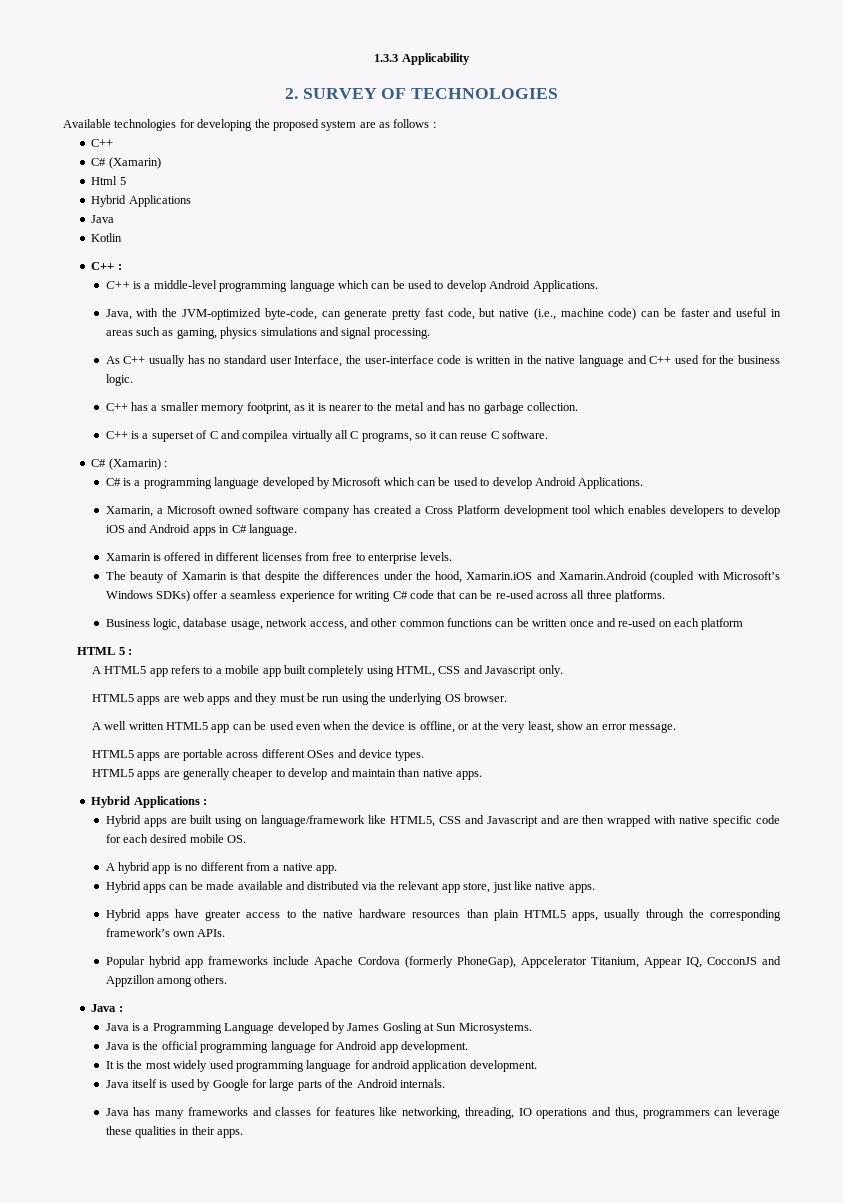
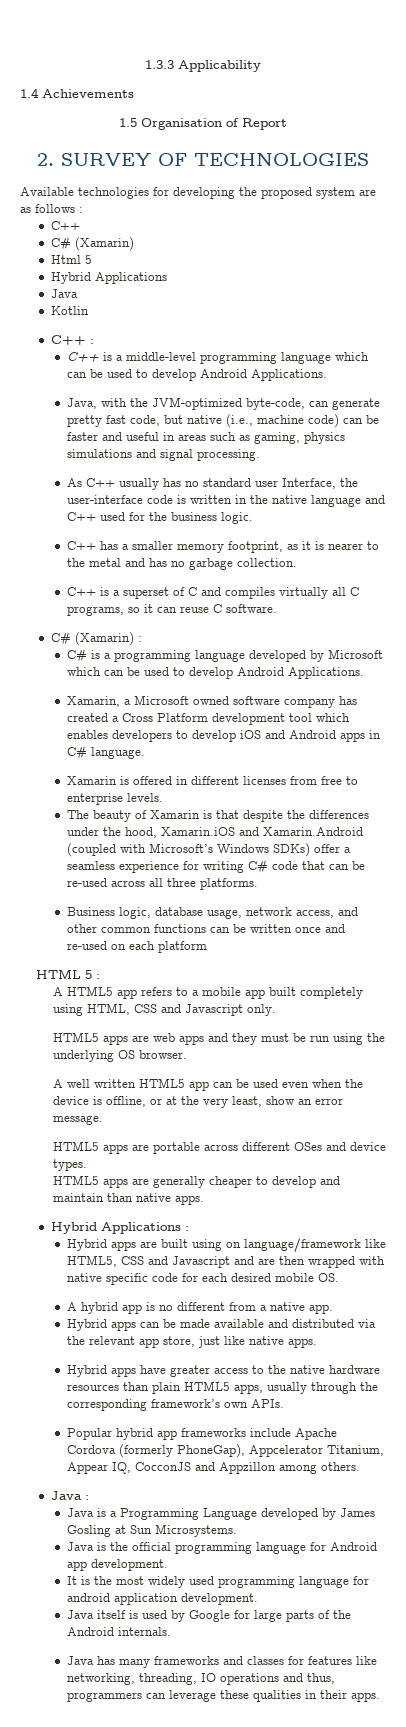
(470, 59) none -> [20,88,134,98] [119,118,287,130] // 1.4 Achievements // 1.5 Organisation of Report
[242,430,289,442] compilea -> [224,587,275,599] compiles

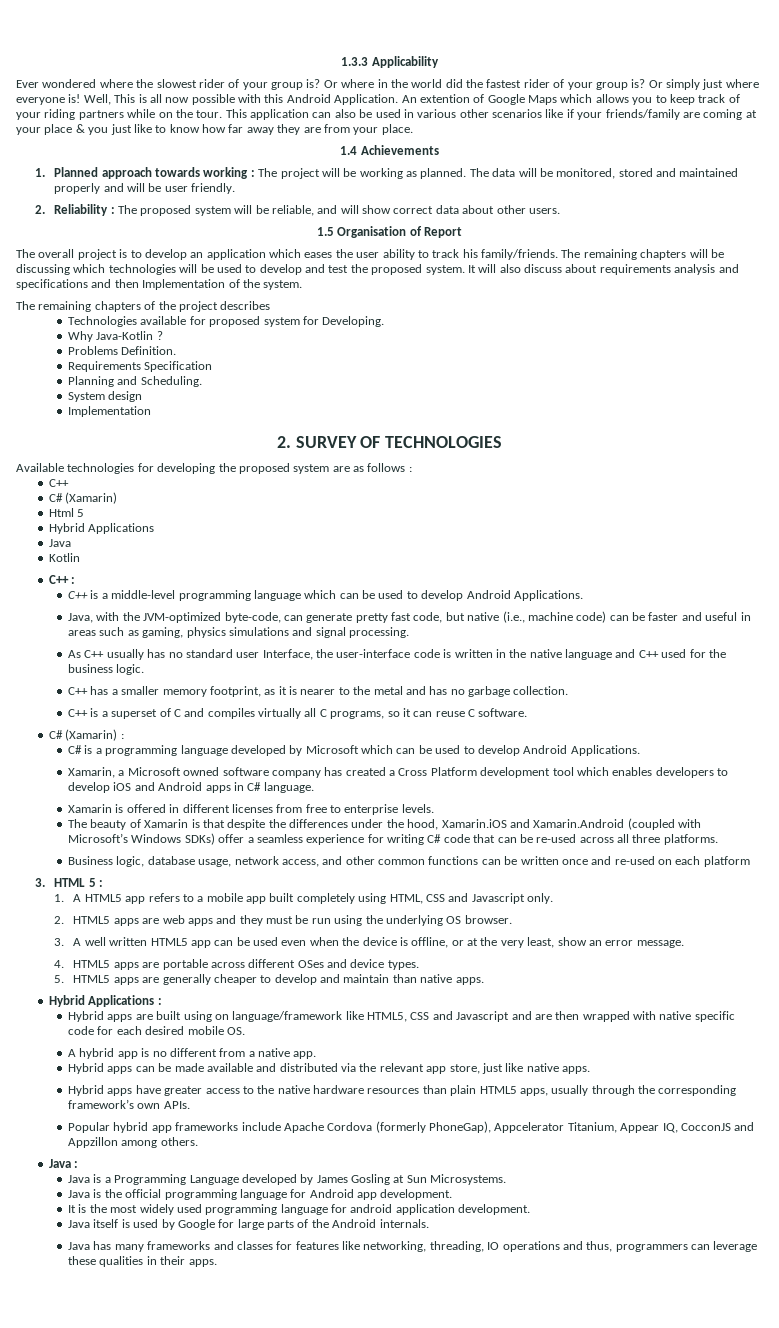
[20,88,134,98] [119,118,287,130] 1.4 Achievements // 1.5 Organisation of Report -> [16,79,759,90] [16,94,740,105] [16,109,757,120] [16,124,413,135] [340,145,439,155] [35,167,739,179] [54,183,236,194] [35,204,560,216] [316,226,463,238] [16,249,724,260] [16,264,739,275] [16,279,303,290] [16,301,271,312] [68,316,385,327] [68,331,163,342] [68,346,177,355] [68,361,213,372] [68,376,202,387] [68,391,143,402] [68,406,152,417] Ever wondered where the slowest rider of your group is? Or where in the world did the fastest rider of your group is? Or simply just where everyone is! Well, This is all now possible with this Android Application. An extention of Google Maps which allows you to keep track of your riding partners while on the tour. This application can also be used in various other scenarios like if your friends/family are coming at your place & you just like to know how far away they are from your place. // 1.4 Achievements // 1. Planned approach towards working : The project will be working as planned. The data will be monitored, stored and maintained properly and will be user friendly. // 2. Reliability : The proposed system will be reliable, and will show correct data about other users. // 1.5 Organisation of Report // The overall project is to develop an application which eases the user ability to track his family/friends. The remaining chapters will be discussing which technologies will be used to develop and test the proposed system. It will also discuss about requirements analysis and specifications and then Implementation of the system. // The remaining chapters of the project describes // Technologies available for proposed system for Developing. // Why Java-Kotlin ? // Problems Definition. // Requirements Specification // Planning and Scheduling. // System design // Implementation
(207, 947) none -> [35,878,46,887] 3.
(101, 976) none -> [54,894,65,902] 1.
(276, 1010) none -> [54,916,65,924] 2.
(187, 1054) none -> [54,938,65,946] 3.
(103, 1120) none -> [54,960,65,968] 4.
(87, 1165) none -> [54,975,65,983] 5.

